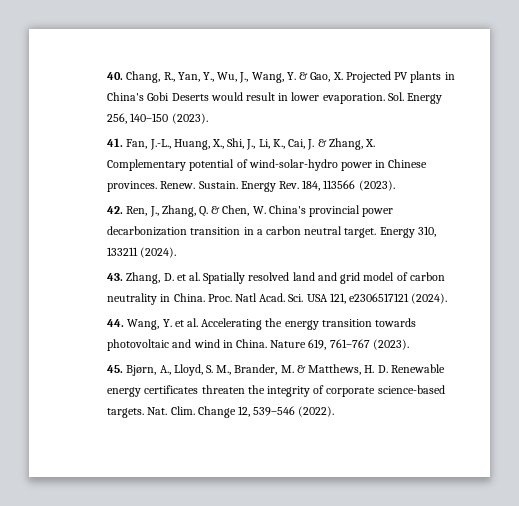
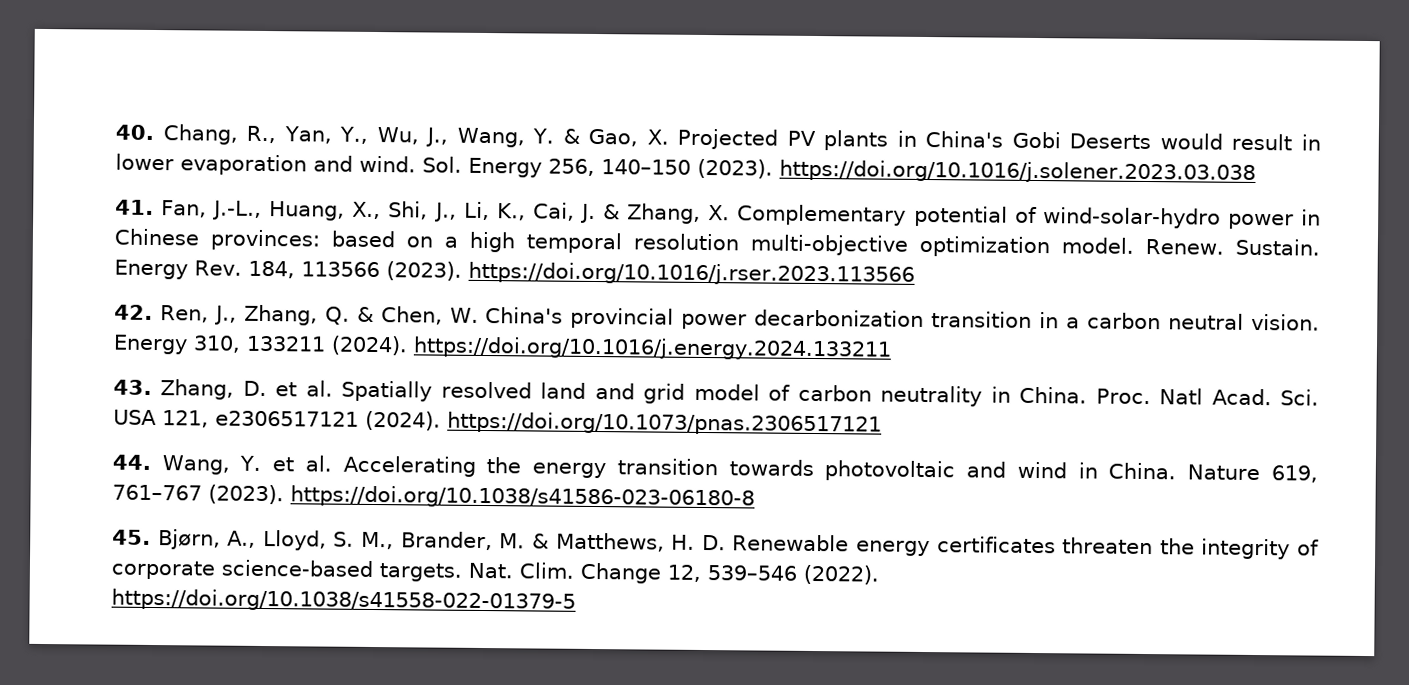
[322,93,385,104] evaporation. -> [179,154,416,176] evaporation and wind.
(208, 118) none -> [778,159,1256,184] https://doi.org/10.1016/j.solener.2023.03.038
[107,181,158,192] provinces. -> [209,229,1135,258] provinces: based on a high temporal resolution multi-objective optimization model.
(395, 185) none -> [467,261,915,286] https://doi.org/10.1016/j.rser.2023.113566
[344,228,377,238] target. -> [1250,313,1320,331] vision.
(177, 252) none -> [412,336,892,361] https://doi.org/10.1016/j.energy.2024.133211
(448, 298) none -> [446,411,882,436] https://doi.org/10.1073/pnas.2306517121
(409, 344) none -> [289,485,755,510] https://doi.org/10.1038/s41586-023-06180-8
(335, 411) none -> [110,588,576,613] https://doi.org/10.1038/s41558-022-01379-5

